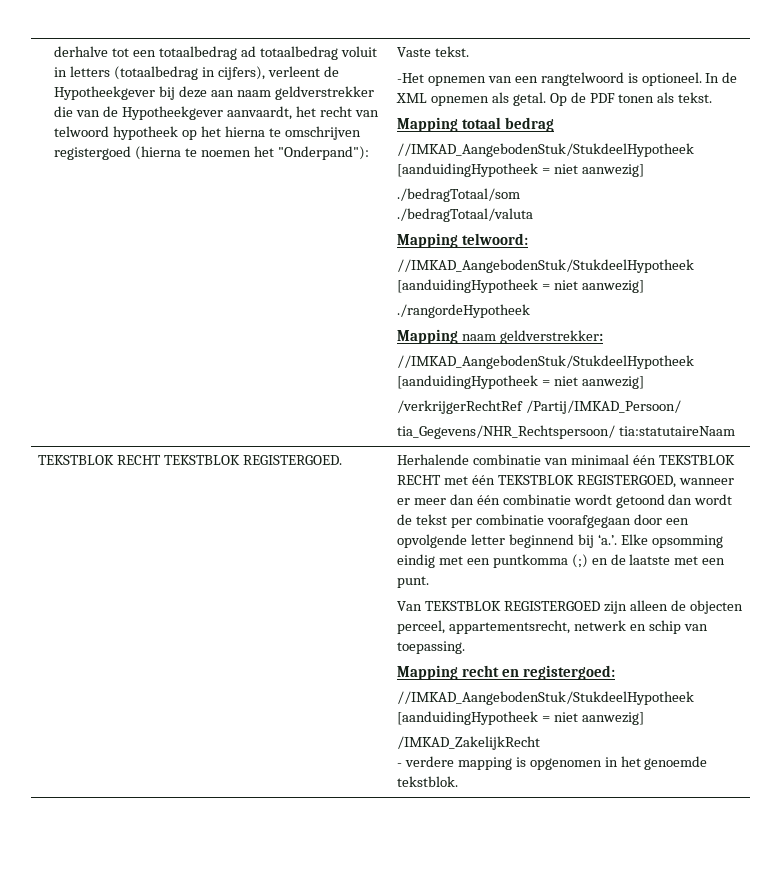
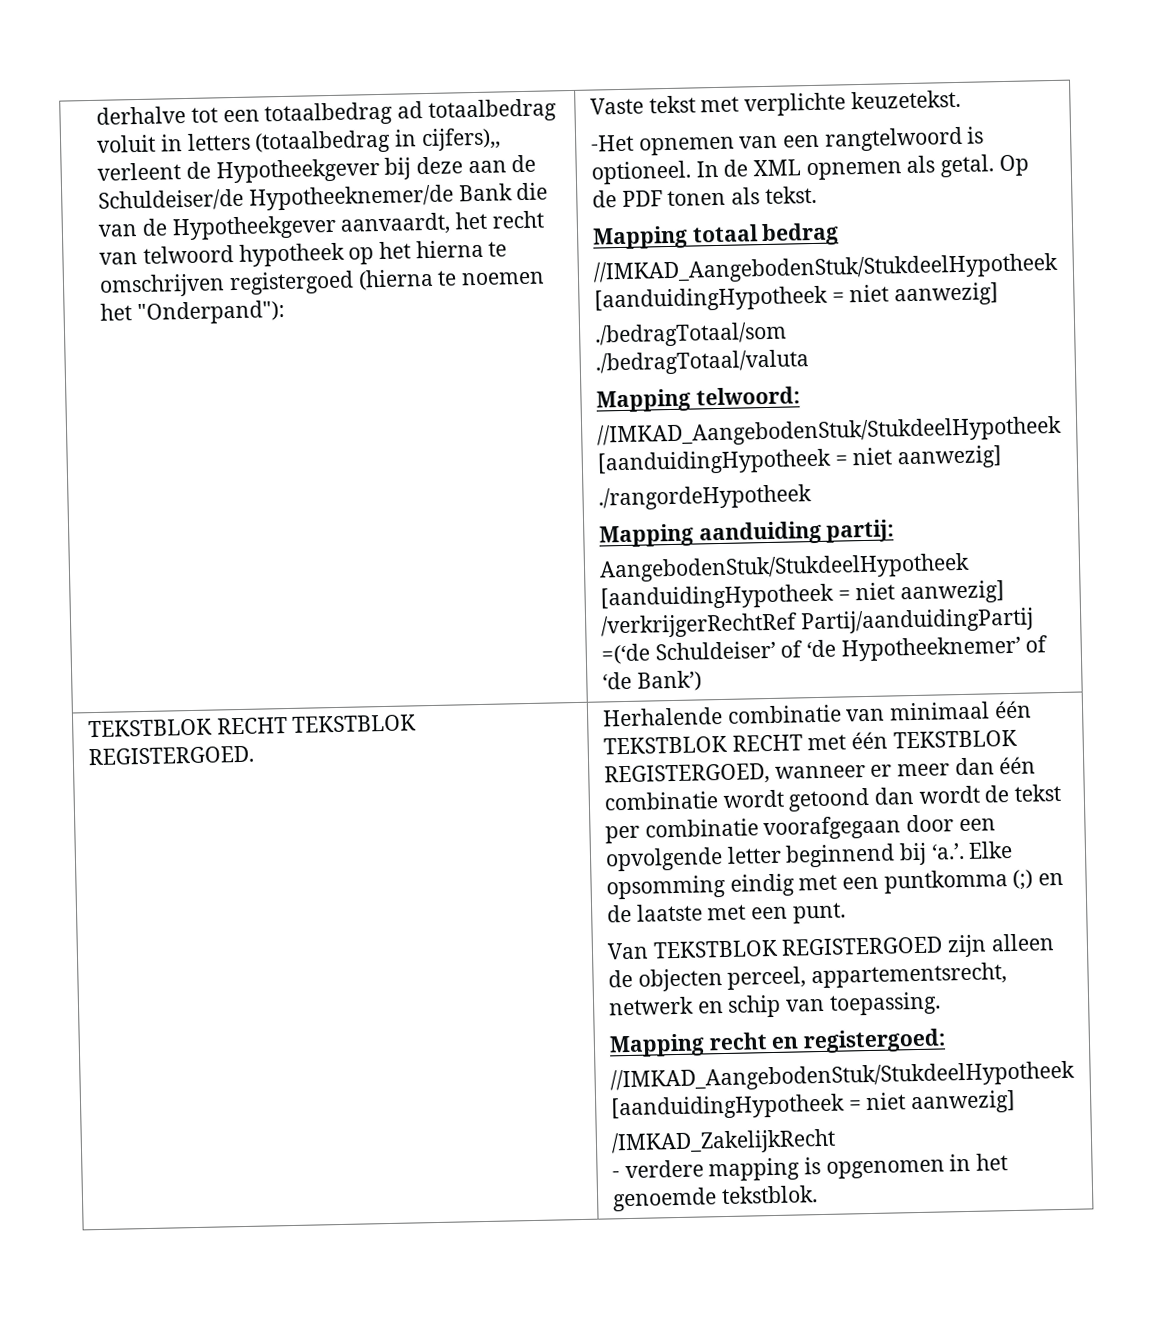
[218,66,266,80] cijfers), -> [420,127,501,152] cijfers),,
[237,86,375,100] naam geldverstrekker -> [511,154,537,173] [98,183,513,212] de Schuldeiser/de Hypotheeknemer/de Bank
[434,46,469,57] tekst. -> [648,89,961,117] tekst met verplichte keuzetekst.
[461,330,603,344] [397,355,695,369] [397,375,644,389] [397,400,681,414] [397,425,735,439] naam geldverstrekker: // //IMKAD_AangebodenStuk/StukdeelHypotheek [aanduidingHypotheek = niet aanwezig] // /verkrijgerRechtRef /Partij/IMKAD_Persoon/ // tia_Gegevens/NHR_Rechtspersoon/ tia:statutaireNaam -> [698,519,895,546] [599,552,971,583] [600,580,1006,611] [601,607,1034,639] [601,635,1049,665] [602,670,702,692] aanduiding partij: // AangebodenStuk/StukdeelHypotheek [aanduidingHypotheek = niet aanwezig] /verkrijgerRechtRef Partij/aanduidingPartij =(‘de Schuldeiser’ of ‘de Hypotheeknemer’ of ‘de Bank’)

